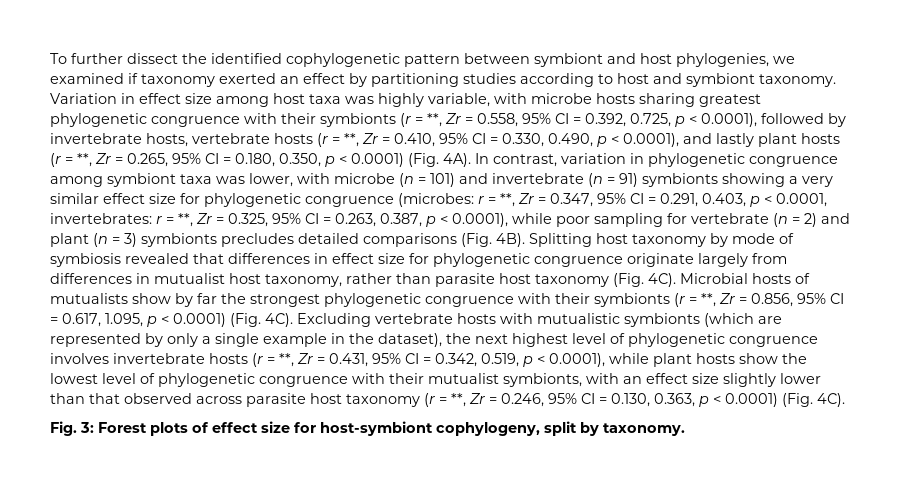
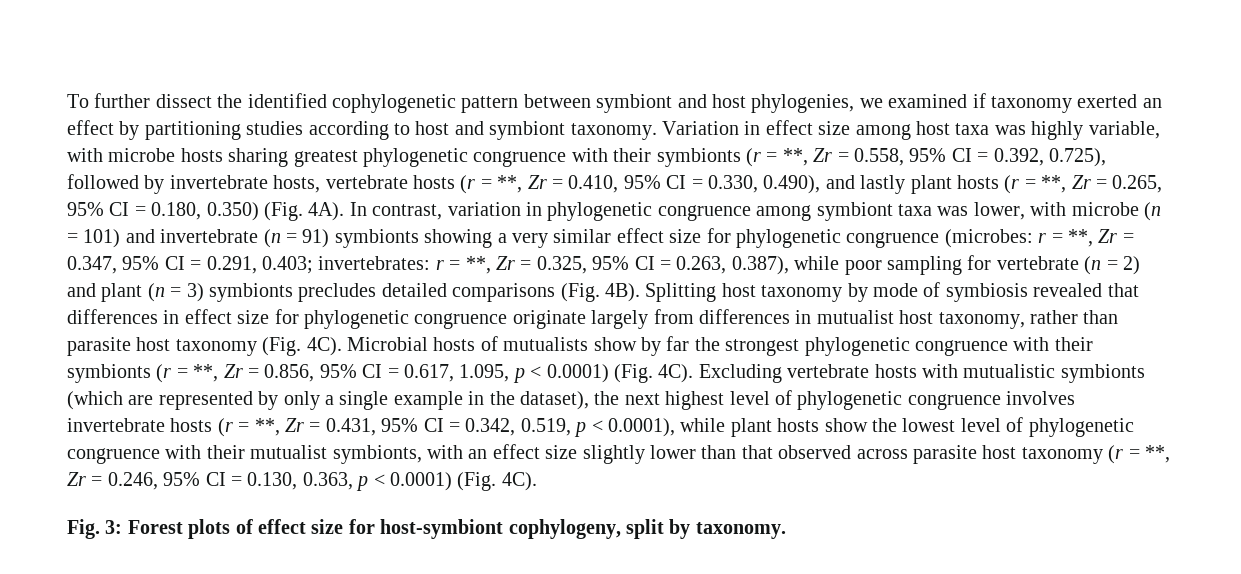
[630,113,757,127] 0.725, p < 0.0001), -> [1048,148,1106,167] 0.725),
[548,133,679,147] 0.490, p < 0.0001), -> [763,175,821,194] 0.490),
[279,153,404,167] 0.350, p < 0.0001) -> [206,202,259,221] 0.350)
[702,193,827,207] 0.403, p < 0.0001, -> [262,256,313,274] 0.403;
[380,213,508,227] 0.387, p < 0.0001), -> [731,256,789,275] 0.387),

